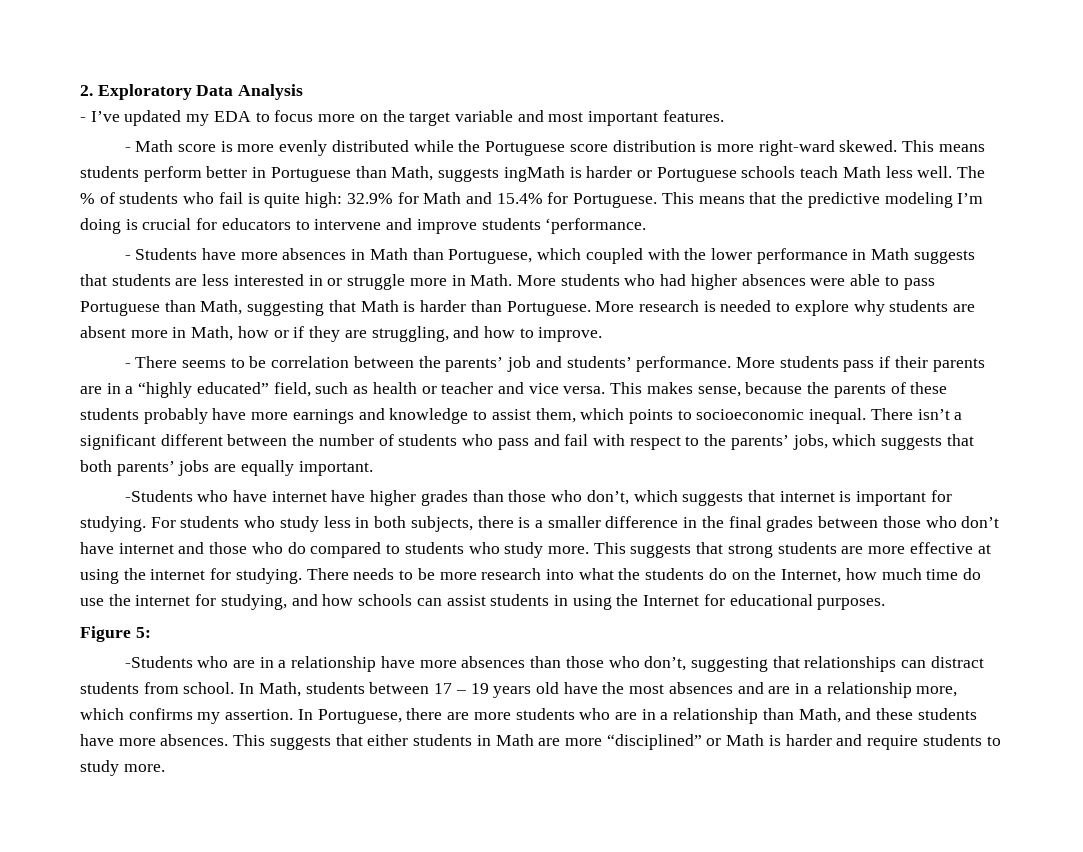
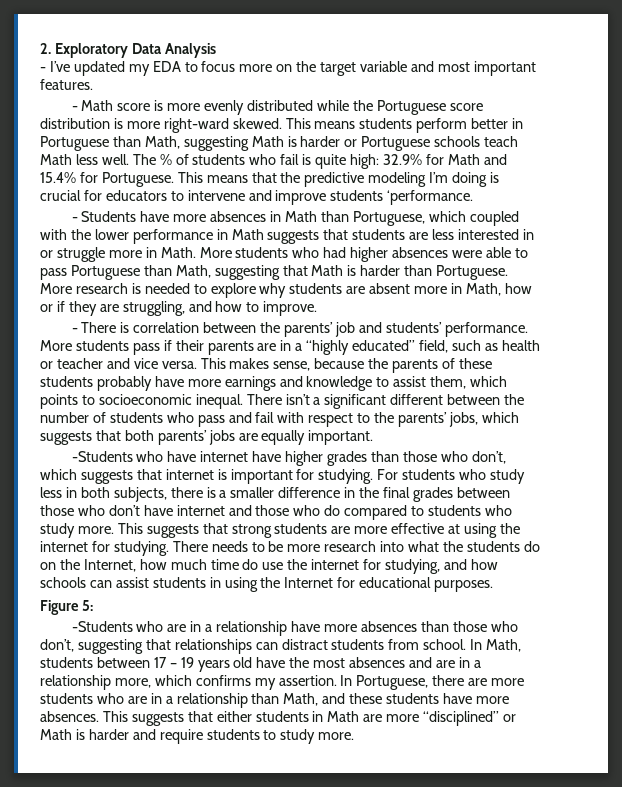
[438,166,565,182] suggests ingMath -> [183,136,284,151] suggesting Math
[182,356,267,368] seems to be -> [120,322,130,333] is

